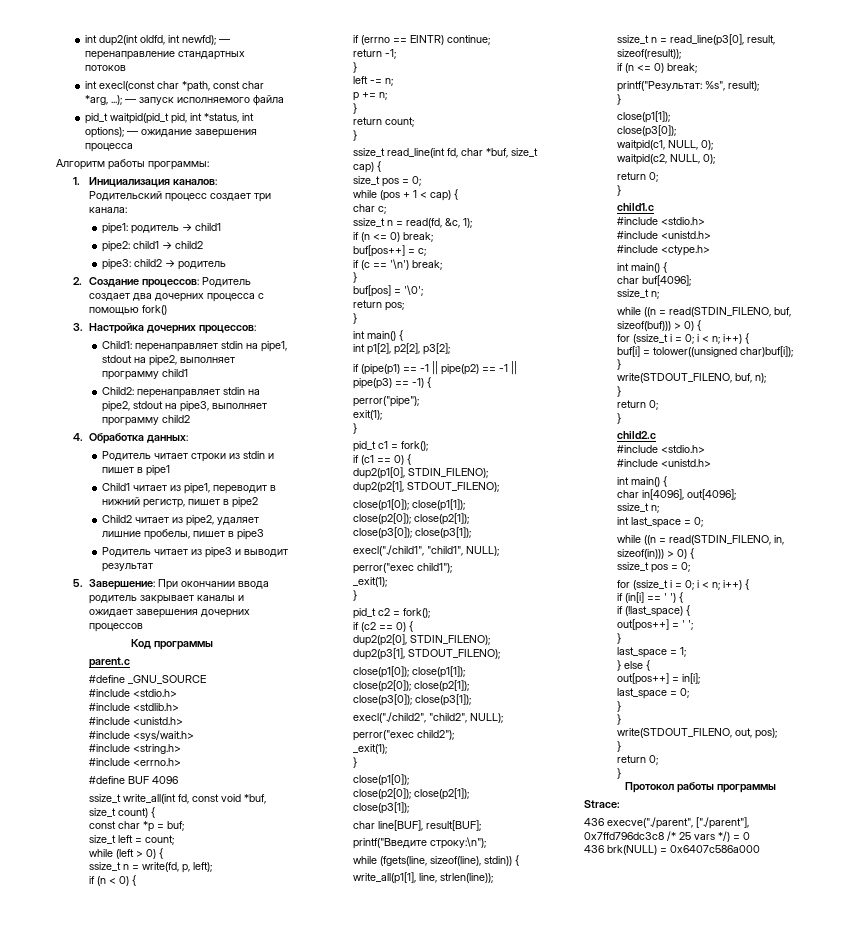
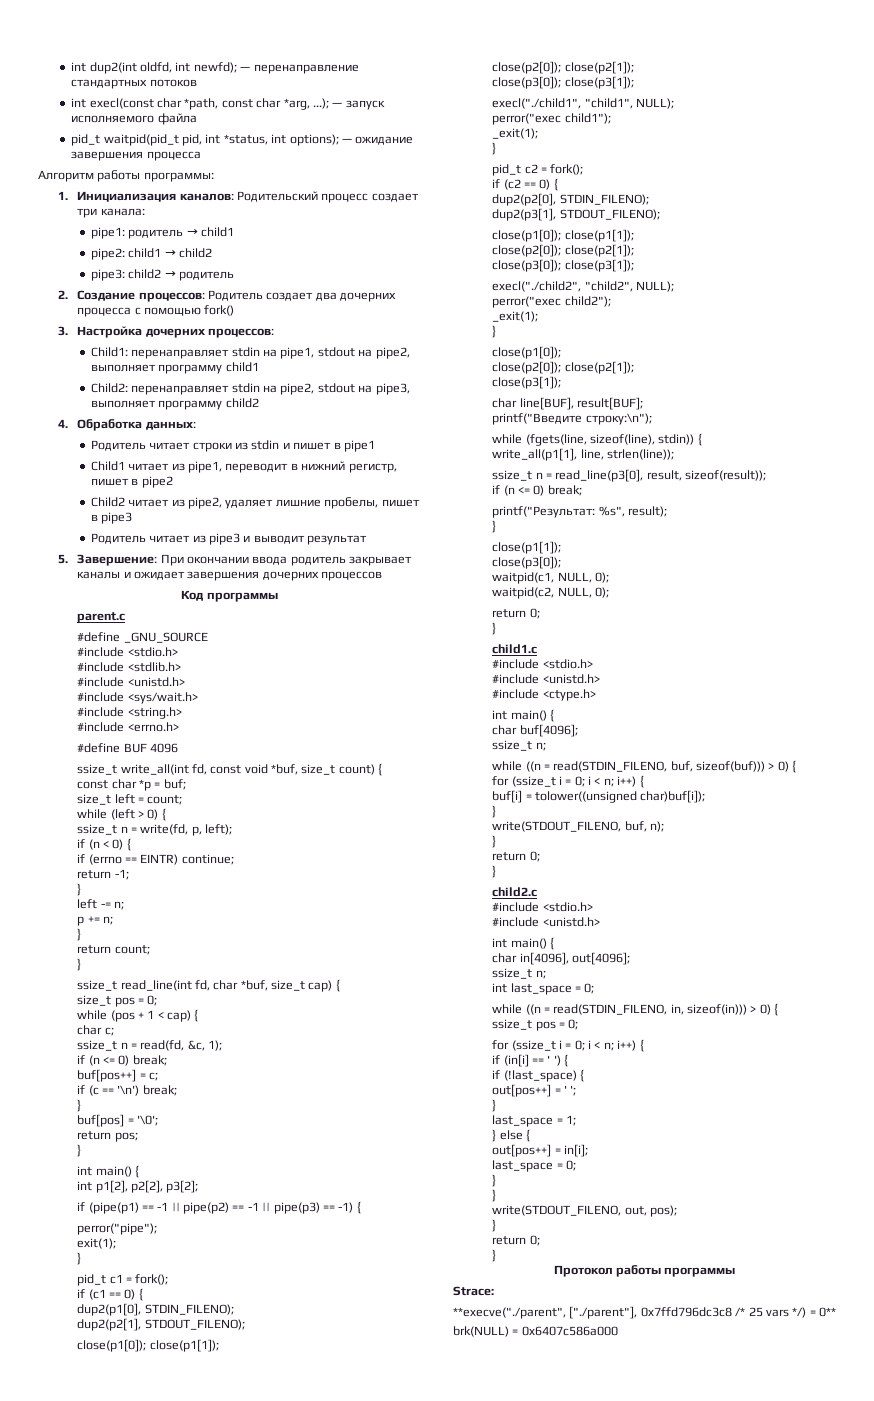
[584,817,693,829] 436 execve("./parent", -> [453,1307,566,1319] **execve("./parent",
[743,832,750,840] [584,845,604,853] 0 // 436 -> [819,1307,836,1317] 0** //

